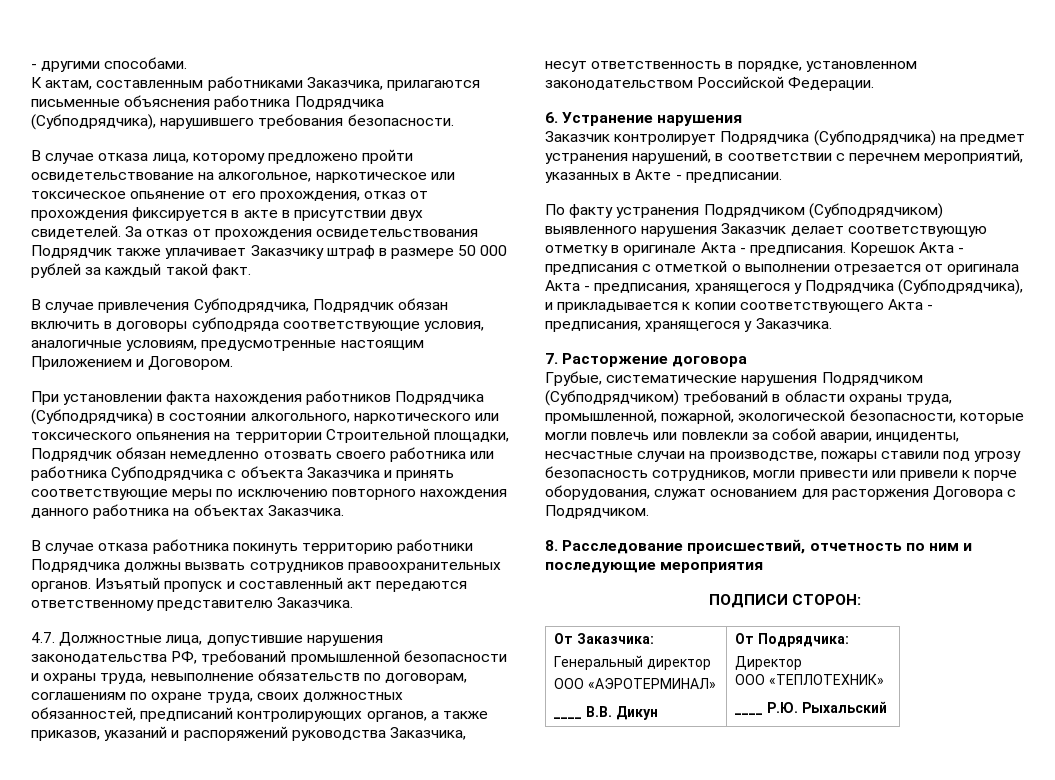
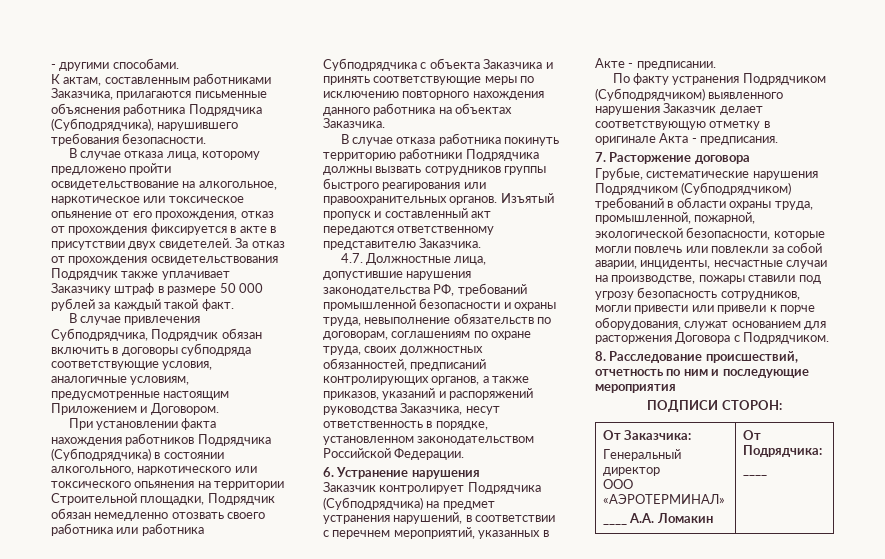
(344, 567) none -> [504,166,547,175] [323,178,486,191] группы быстрого реагирования или
[850,242,965,256] [545,260,1020,275] [545,279,1024,295] [545,299,934,313] [545,318,832,332] Корешок Акта - предписания с отметкой о выполнении отрезается от оригинала Акта - предписания, хранящегося у Подрядчика (Субподрядчика), и прикладывается к копии соответствующего Акта - предписания, хранящегося у Заказчика. -> (779, 140) none
[585,706,658,720] В.В. Дикун -> [629,513,713,523] А.А. Ломакин
[734,656,802,670] [734,674,884,685] [734,713,763,715] [766,701,887,713] // Директор // ООО «ТЕПЛОТЕХНИК» // ____ Р.Ю. Рыхальский -> [743,474,768,476] // ____

